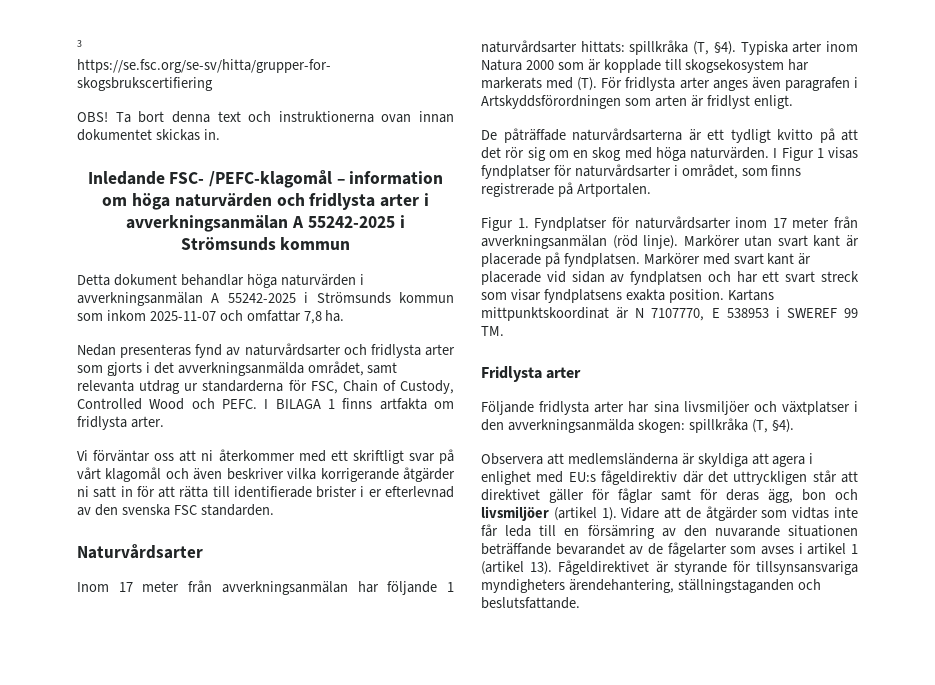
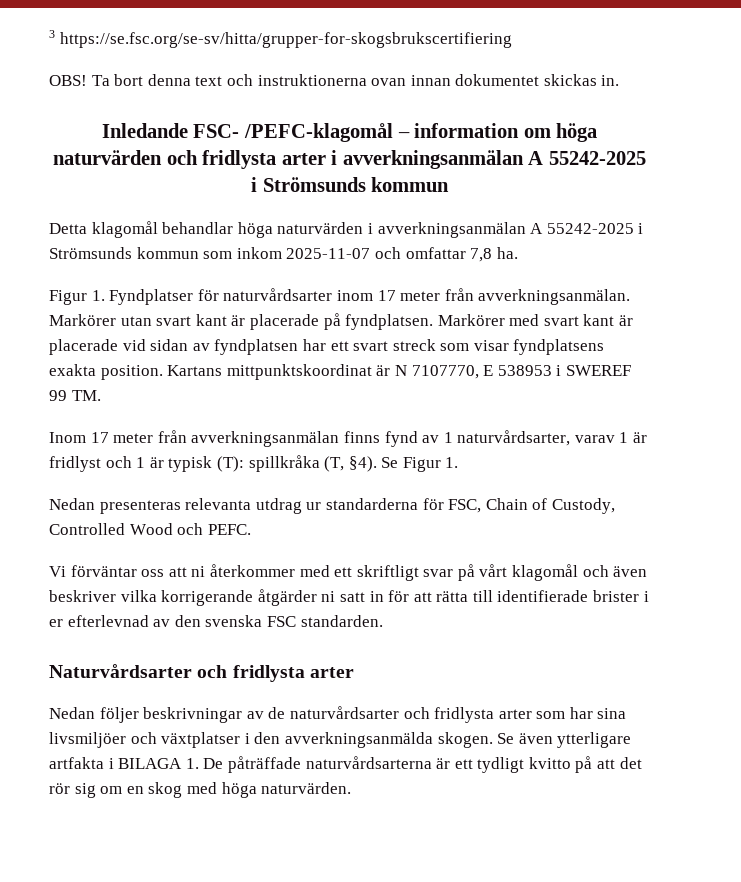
[113,274,177,286] dokument -> [91,221,158,238] klagomål
[77,343,455,358] [77,361,398,376] Nedan presenteras fynd av naturvårdsarter och fridlysta arter som gjorts i det avverkningsanmälda området, samt -> [49,288,631,305] [49,313,634,330] [49,339,605,355] [49,364,631,380] [49,390,101,401] [49,430,648,447] [49,455,459,472] [49,498,181,514] Figur 1. Fyndplatser för naturvårdsarter inom 17 meter från avverkningsanmälan. Markörer utan svart kant är placerade på fyndplatsen. Markörer med svart kant är placerade vid sidan av fyndplatsen har ett svart streck som visar fyndplatsens exakta position. Kartans mittpunktskoordinat är N 7107770, E 538953 i SWEREF 99 TM. // Inom 17 meter från avverkningsanmälan finns fynd av 1 naturvårdsarter, varav 1 är fridlyst och 1 är typisk (T): spillkråka (T, §4). Se Figur 1. // Nedan presenteras
[264,398,454,410] [77,416,164,430] I BILAGA 1 finns artfakta om fridlysta arter. -> (251, 529) none
[77,580,455,595] [481,40,858,55] [481,59,810,73] [481,77,858,91] [481,95,793,109] // Inom 17 meter från avverkningsanmälan har följande 1 naturvårdsarter hittats: spillkråka (T, §4). Typiska arter inom Natura 2000 som är kopplade till skogsekosystem har markerats med (T). För fridlysta arter anges även paragrafen i Artskyddsförordningen som arten är fridlyst enligt. // -> [197,665,354,682] [49,706,627,723] [49,732,632,748] [49,757,199,769] och fridlysta arter // Nedan följer beskrivningar av de naturvårdsarter och fridlysta arter som har sina livsmiljöer och växtplatser i den avverkningsanmälda skogen. Se även ytterligare artfakta i BILAGA 1.
[773,147,858,161] [481,164,802,179] [481,182,651,197] [481,216,858,231] [481,235,859,249] [481,252,812,267] [481,271,859,285] [481,289,774,303] [481,307,858,321] [481,326,504,336] [481,366,582,382] [481,401,858,415] [481,418,794,433] [481,453,814,467] [481,470,858,485] [481,488,858,503] [481,506,858,521] [481,524,858,539] [481,542,858,557] [481,560,858,575] [481,579,821,593] [481,597,580,609] I Figur 1 visas fyndplatser för naturvårdsarter i området, som finns registrerade på Artportalen. // Figur 1. Fyndplatser för naturvårdsarter inom 17 meter från avverkningsanmälan (röd linje). Markörer utan svart kant är placerade på fyndplatsen. Markörer med svart kant är placerade vid sidan av fyndplatsen och har ett svart streck som visar fyndplatsens exakta position. Kartans mittpunktskoordinat är N 7107770, E 538953 i SWEREF 99 TM. // Fridlysta arter // Följande fridlysta arter har sina livsmiljöer och växtplatser i den avverkningsanmälda skogen: spillkråka (T, §4). // Observera att medlemsländerna är skyldiga att agera i enlighet med EU:s fågeldirektiv där det uttryckligen står att direktivet gäller för fåglar samt för deras ägg, bon och livsmiljöer (artikel 1). Vidare att de åtgärder som vidtas inte får leda till en försämring av den nuvarande situationen beträffande bevarandet av de fågelarter som avses i artikel 1 (artikel 13). Fågeldirektivet är styrande för tillsynsansvariga myndigheters ärendehantering, ställningstaganden och beslutsfattande. -> (352, 788) none

